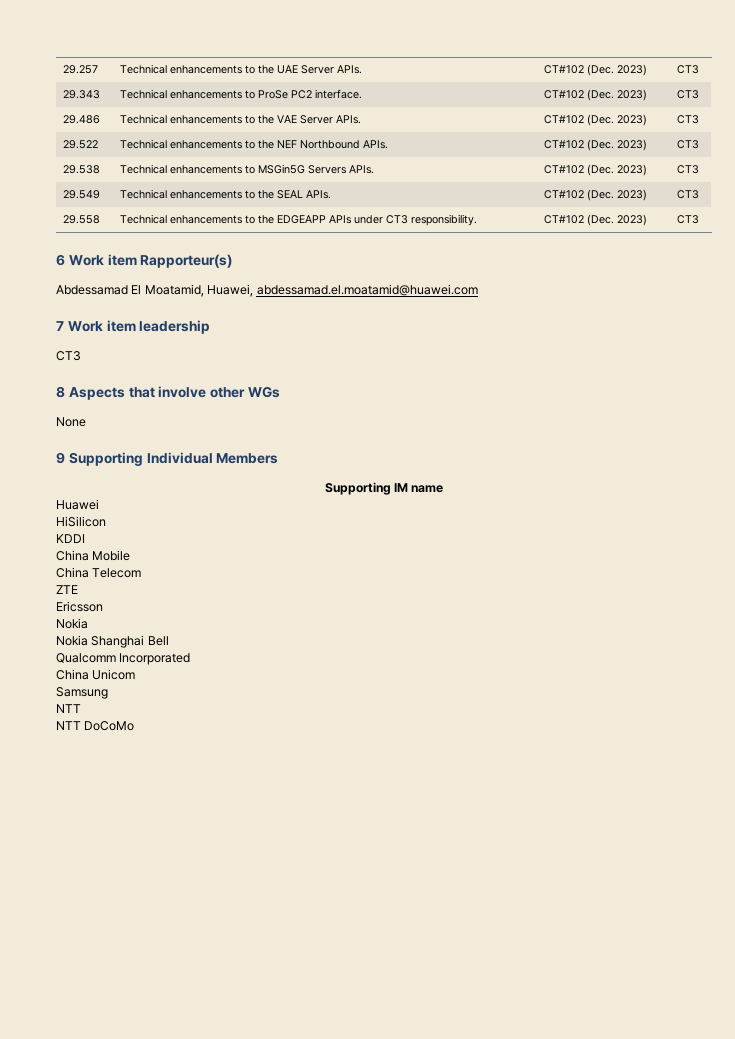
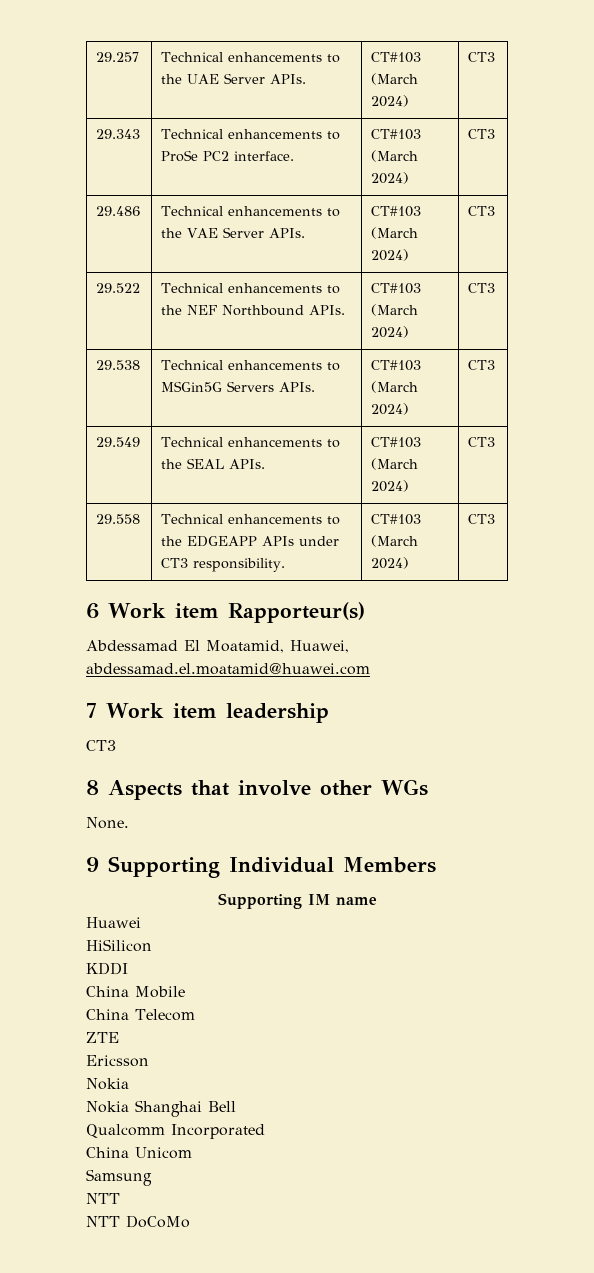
[543,64,647,76] CT#102 (Dec. 2023) -> [371,52,422,63] [371,73,419,85] [371,95,410,107] CT#103 (March 2024)
[543,89,647,101] CT#102 (Dec. 2023) -> [371,129,422,140] [371,150,419,162] [371,172,410,184] CT#103 (March 2024)
[543,114,647,126] CT#102 (Dec. 2023) -> [371,206,422,217] [371,227,419,239] [371,249,410,261] CT#103 (March 2024)
[543,139,647,151] CT#102 (Dec. 2023) -> [371,283,422,294] [371,304,419,316] [371,326,410,338] CT#103 (March 2024)
[543,164,647,176] CT#102 (Dec. 2023) -> [371,360,422,371] [371,381,419,393] [371,403,410,415] CT#103 (March 2024)
[543,189,647,201] CT#102 (Dec. 2023) -> [371,437,422,448] [371,458,419,470] [371,480,410,492] CT#103 (March 2024)
[543,214,647,226] CT#102 (Dec. 2023) -> [371,514,422,525] [371,535,419,547] [371,557,410,569] CT#103 (March 2024)
[56,417,86,427] // None -> [86,817,129,829] // None.

